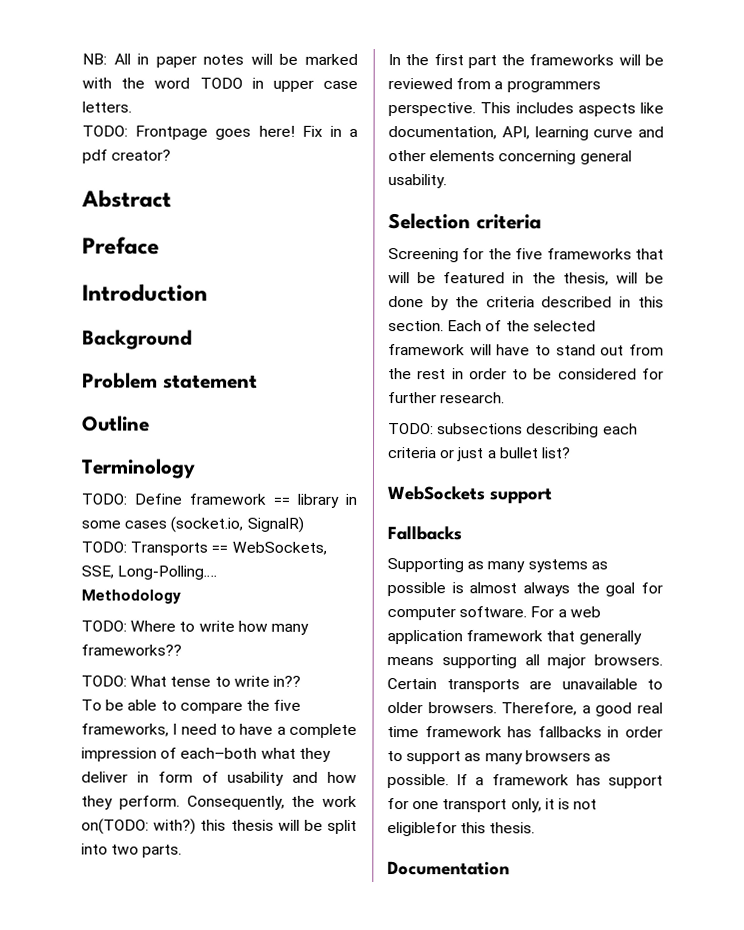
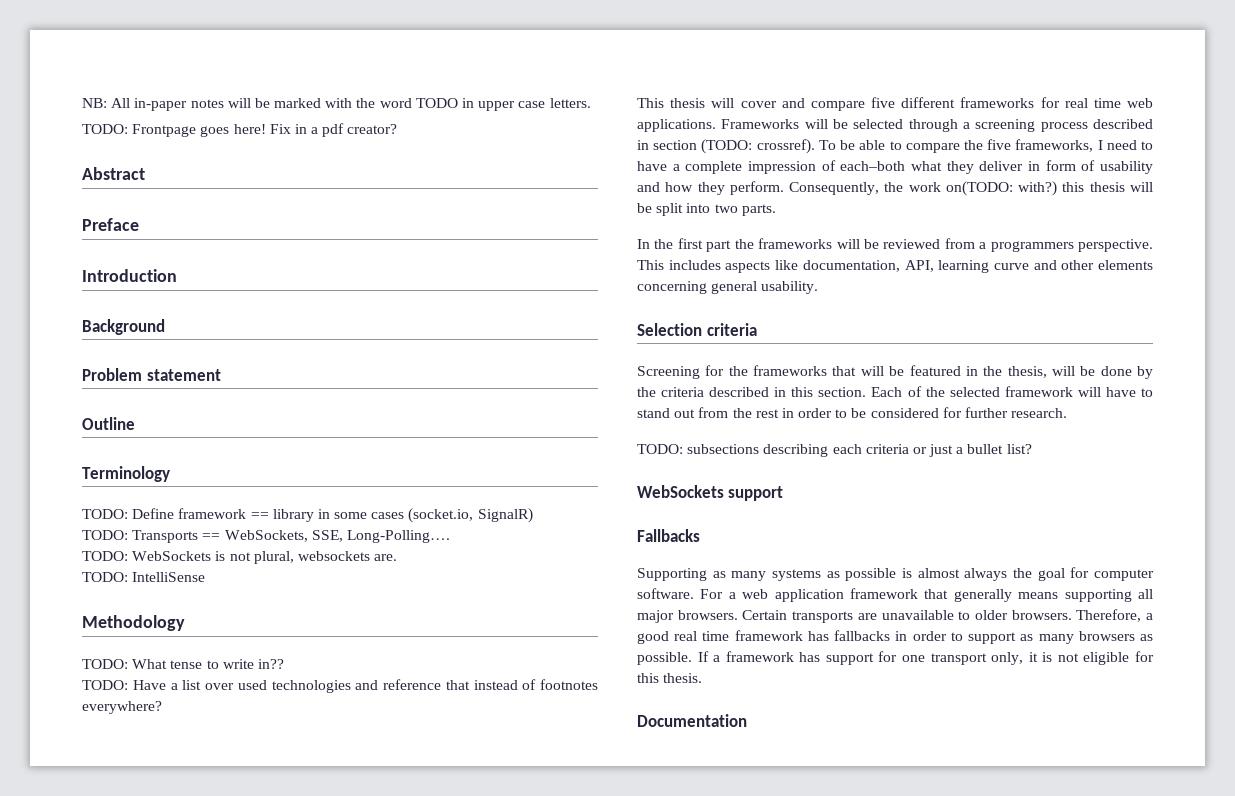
[137,53,197,68] in paper -> [134,98,188,111] in-paper
[81,589,181,604] [81,620,309,635] [81,644,182,656] Methodology // TODO: Where to write how many frameworks?? -> [82,551,398,564] [82,572,206,582] [82,615,185,631] TODO: WebSockets is not plural, websockets are. // TODO: IntelliSense // Methodology
(301, 681) none -> [82,679,598,693] [82,701,162,714] [637,97,1153,111] [637,119,1153,132] [637,139,815,154] TODO: Have a list over used technologies and reference that instead of footnotes everywhere? // This thesis will cover and compare five different frameworks for real time web applications. Frameworks will be selected through a screening process described in section (TODO: crossref).
[515,248,544,260] five -> (748, 371) none
[387,822,457,837] eligiblefor -> [1083,651,1154,665] eligible for

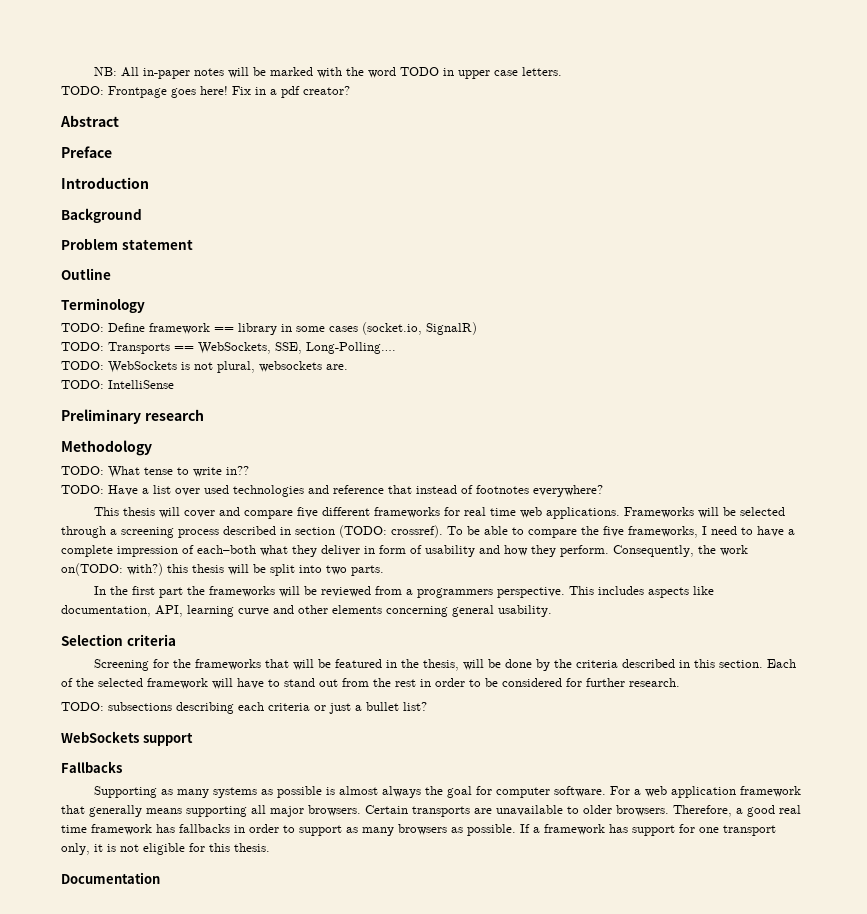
(206, 577) none -> [61,409,204,424] // Preliminary research

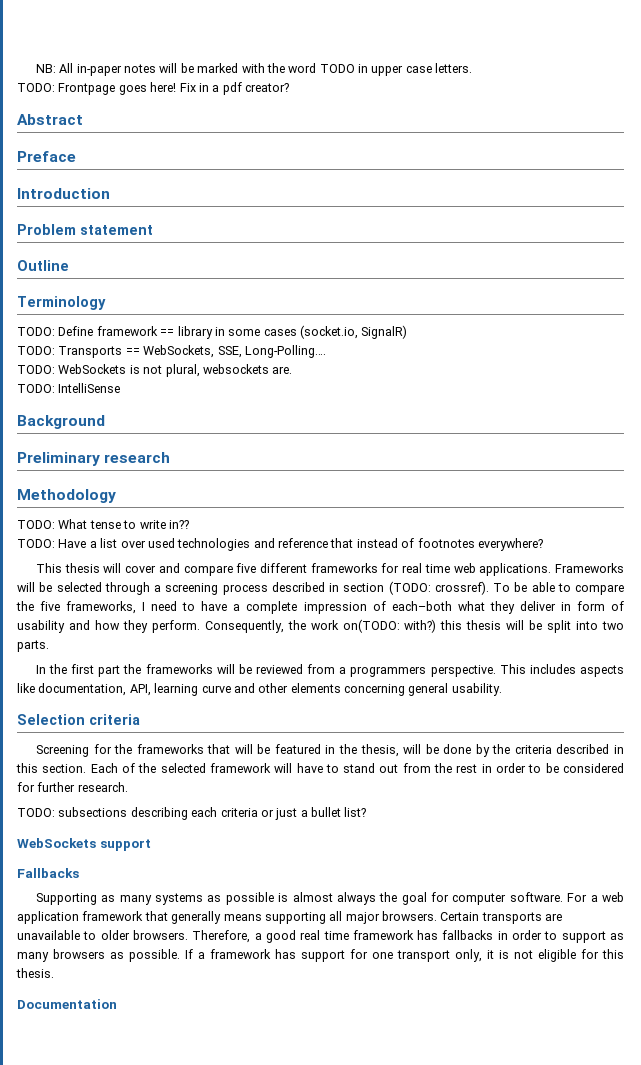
[61,208,142,223] // Background -> (110, 193) none
(174, 384) none -> [17,415,105,429] // Background

